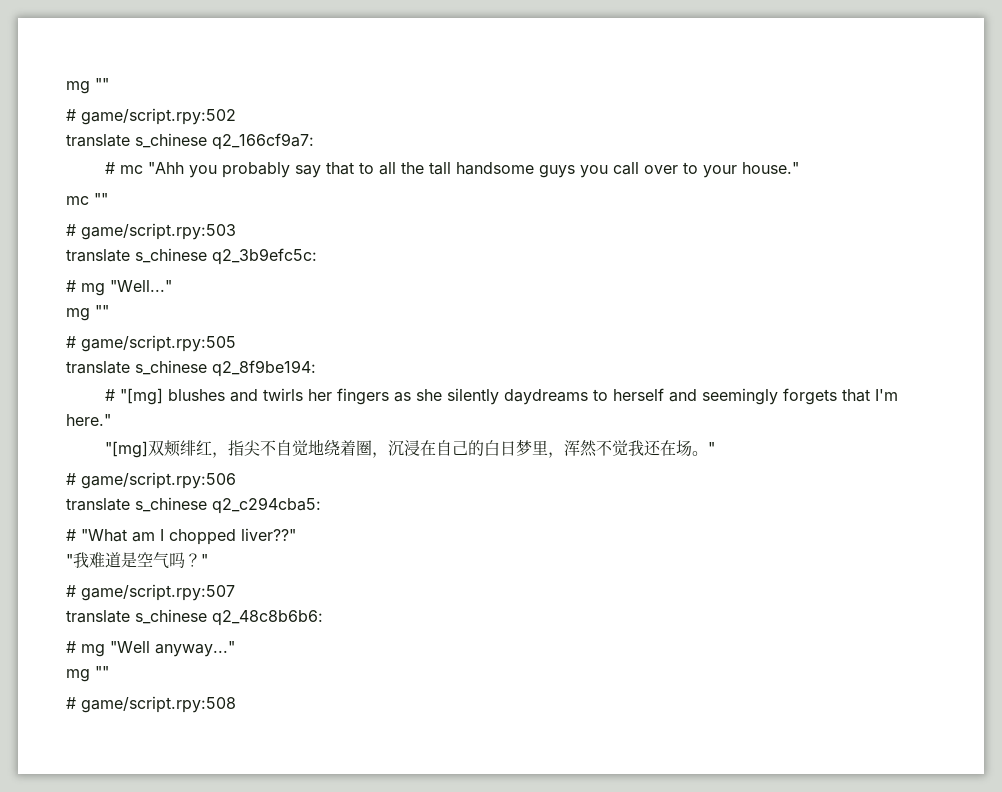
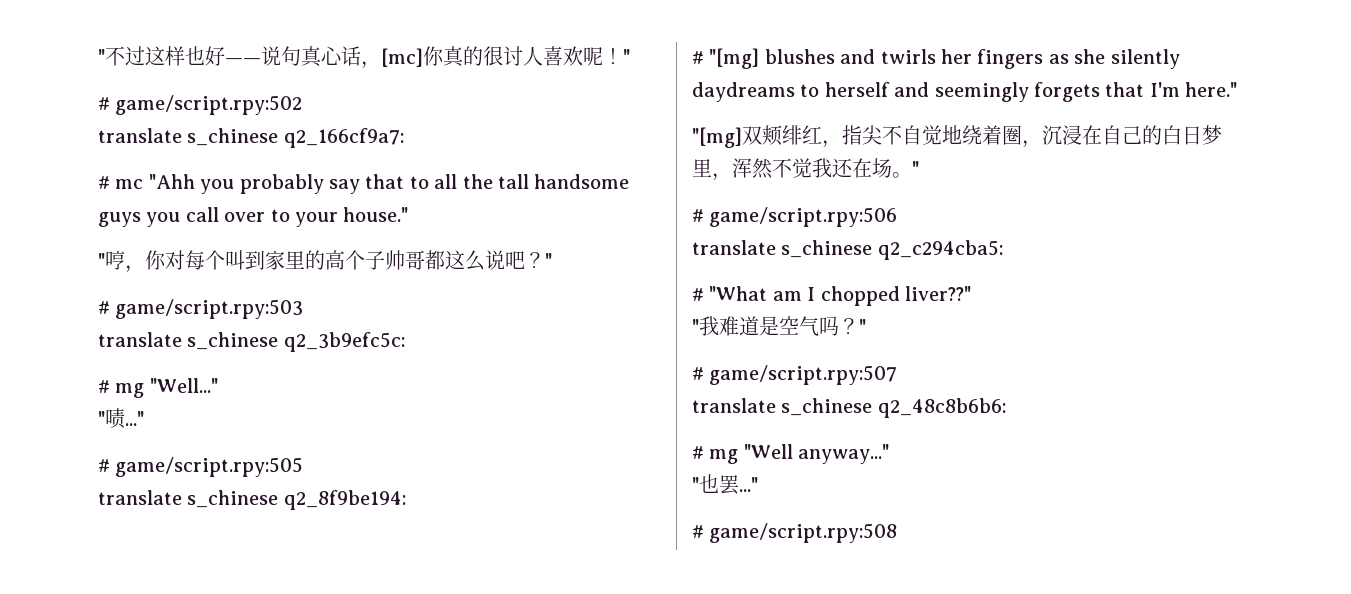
[66,78,109,94] mg "" -> [98,46,630,69] "不过这样也好——说句真心话，[mc]你真的很讨人喜欢呢！"
[66,193,108,205] mc "" -> [98,250,552,273] "哼，你对每个叫到家里的高个子帅哥都这么说吧？"
[66,305,109,321] mg "" -> [98,408,144,429] "啧..."
[66,666,109,682] mg "" -> [692,474,758,495] "也罢..."

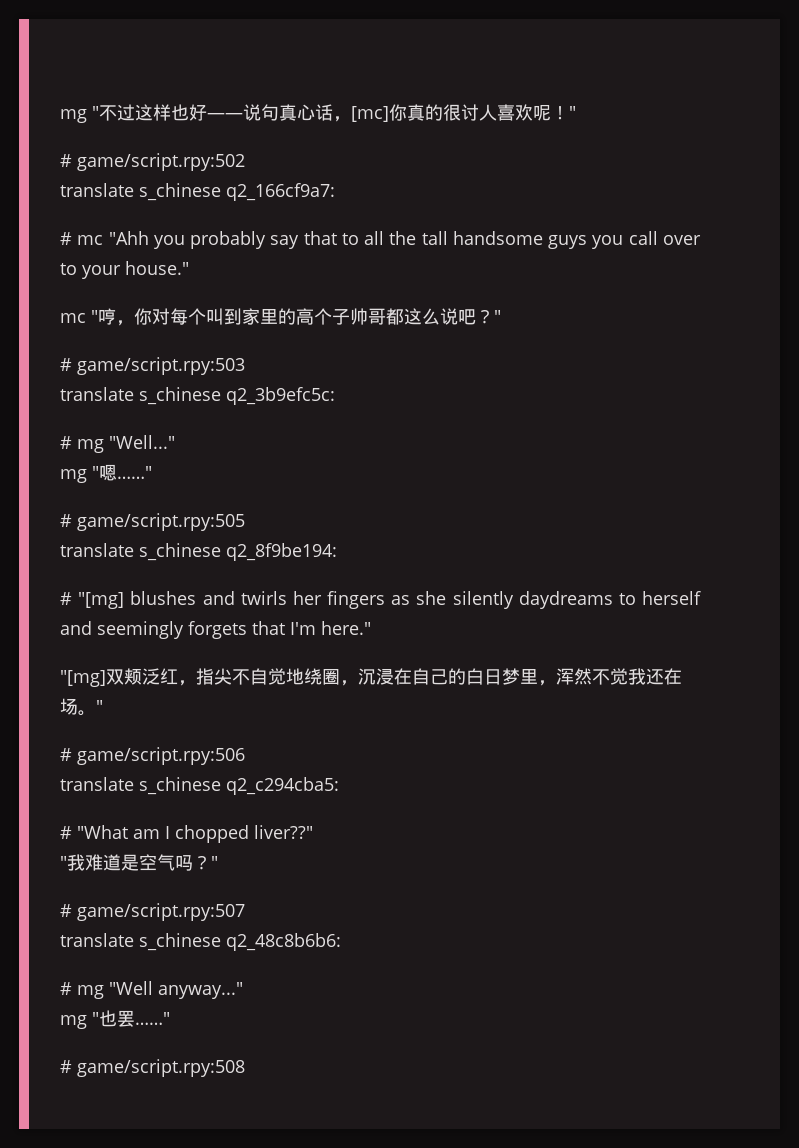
(98, 56) none -> [60,109,87,123] mg
(409, 214) none -> [60,313,86,323] mc
[98,408,144,429] "啧..." -> [60,464,152,483] mg "嗯……"
[782,125,802,145] 绯 -> [142,668,160,685] 泛
[982,125,1002,145] 着 -> (322, 676) none
(890, 454) none -> [60,1015,87,1029] mg
[739,477,758,492] ..." -> [135,1012,170,1025] ……"

